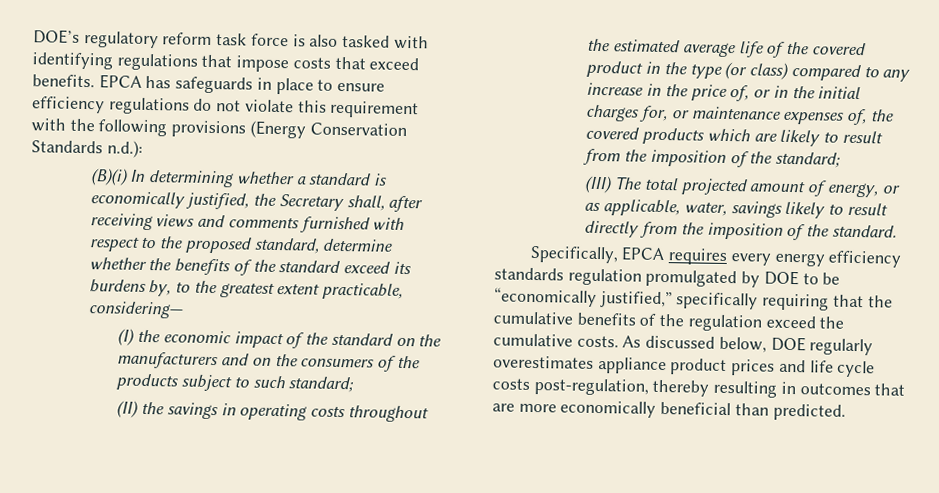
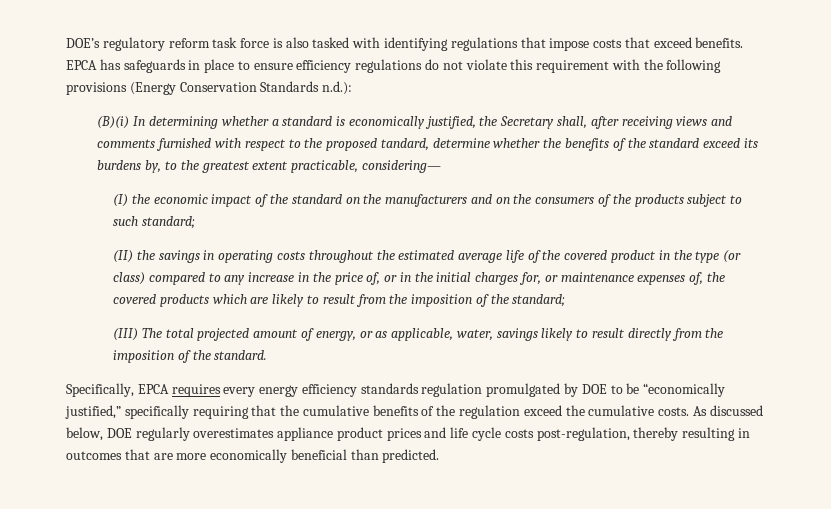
[253,237,320,254] standard, -> [380,138,429,151] tandard,

